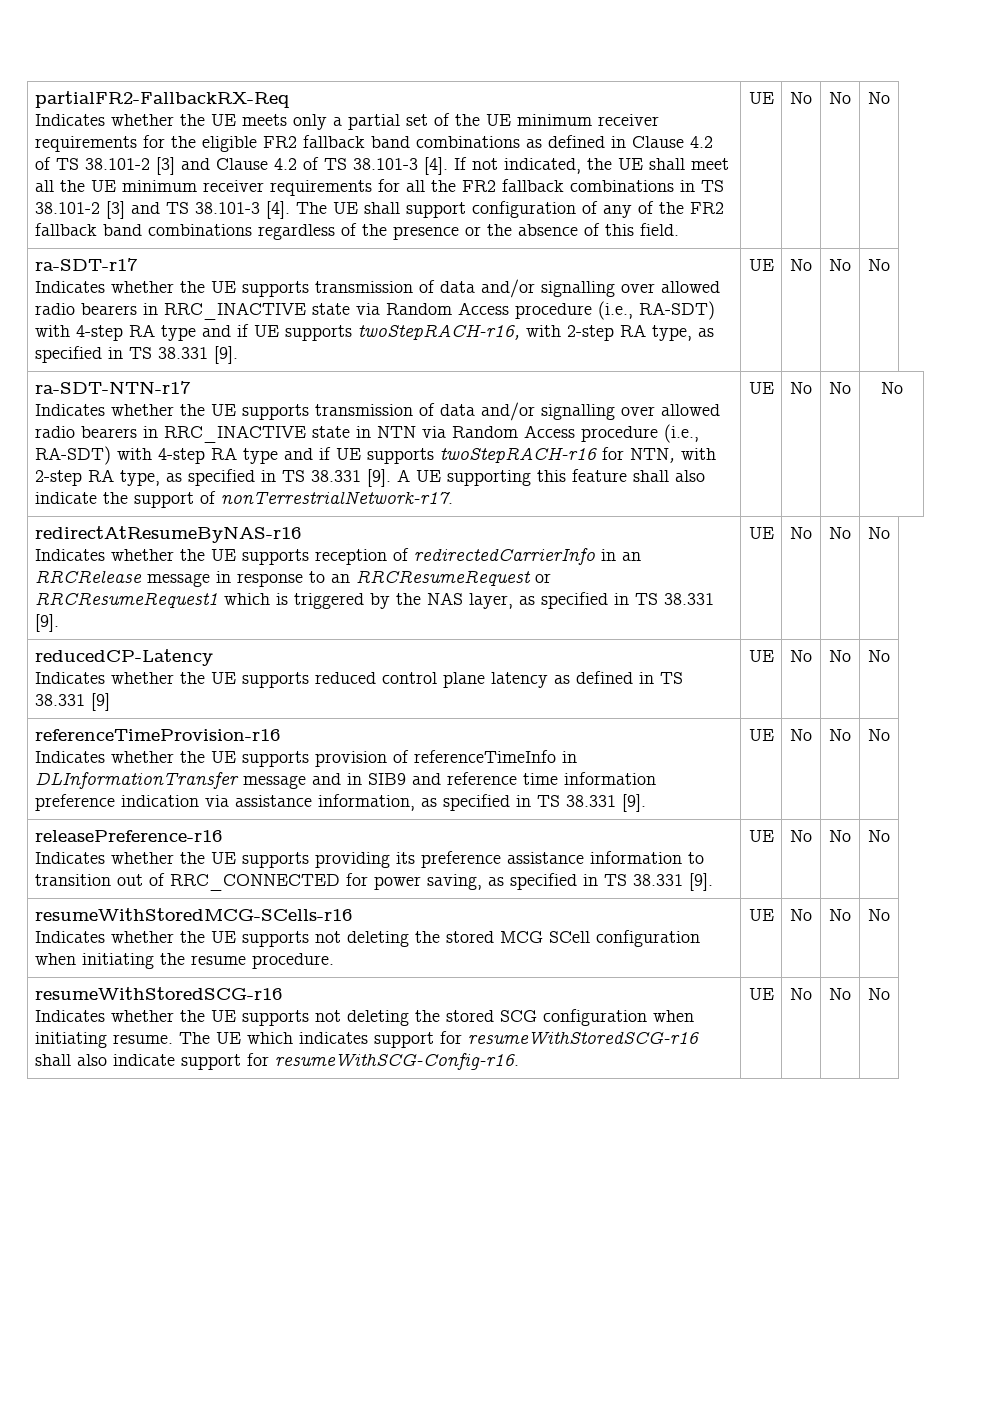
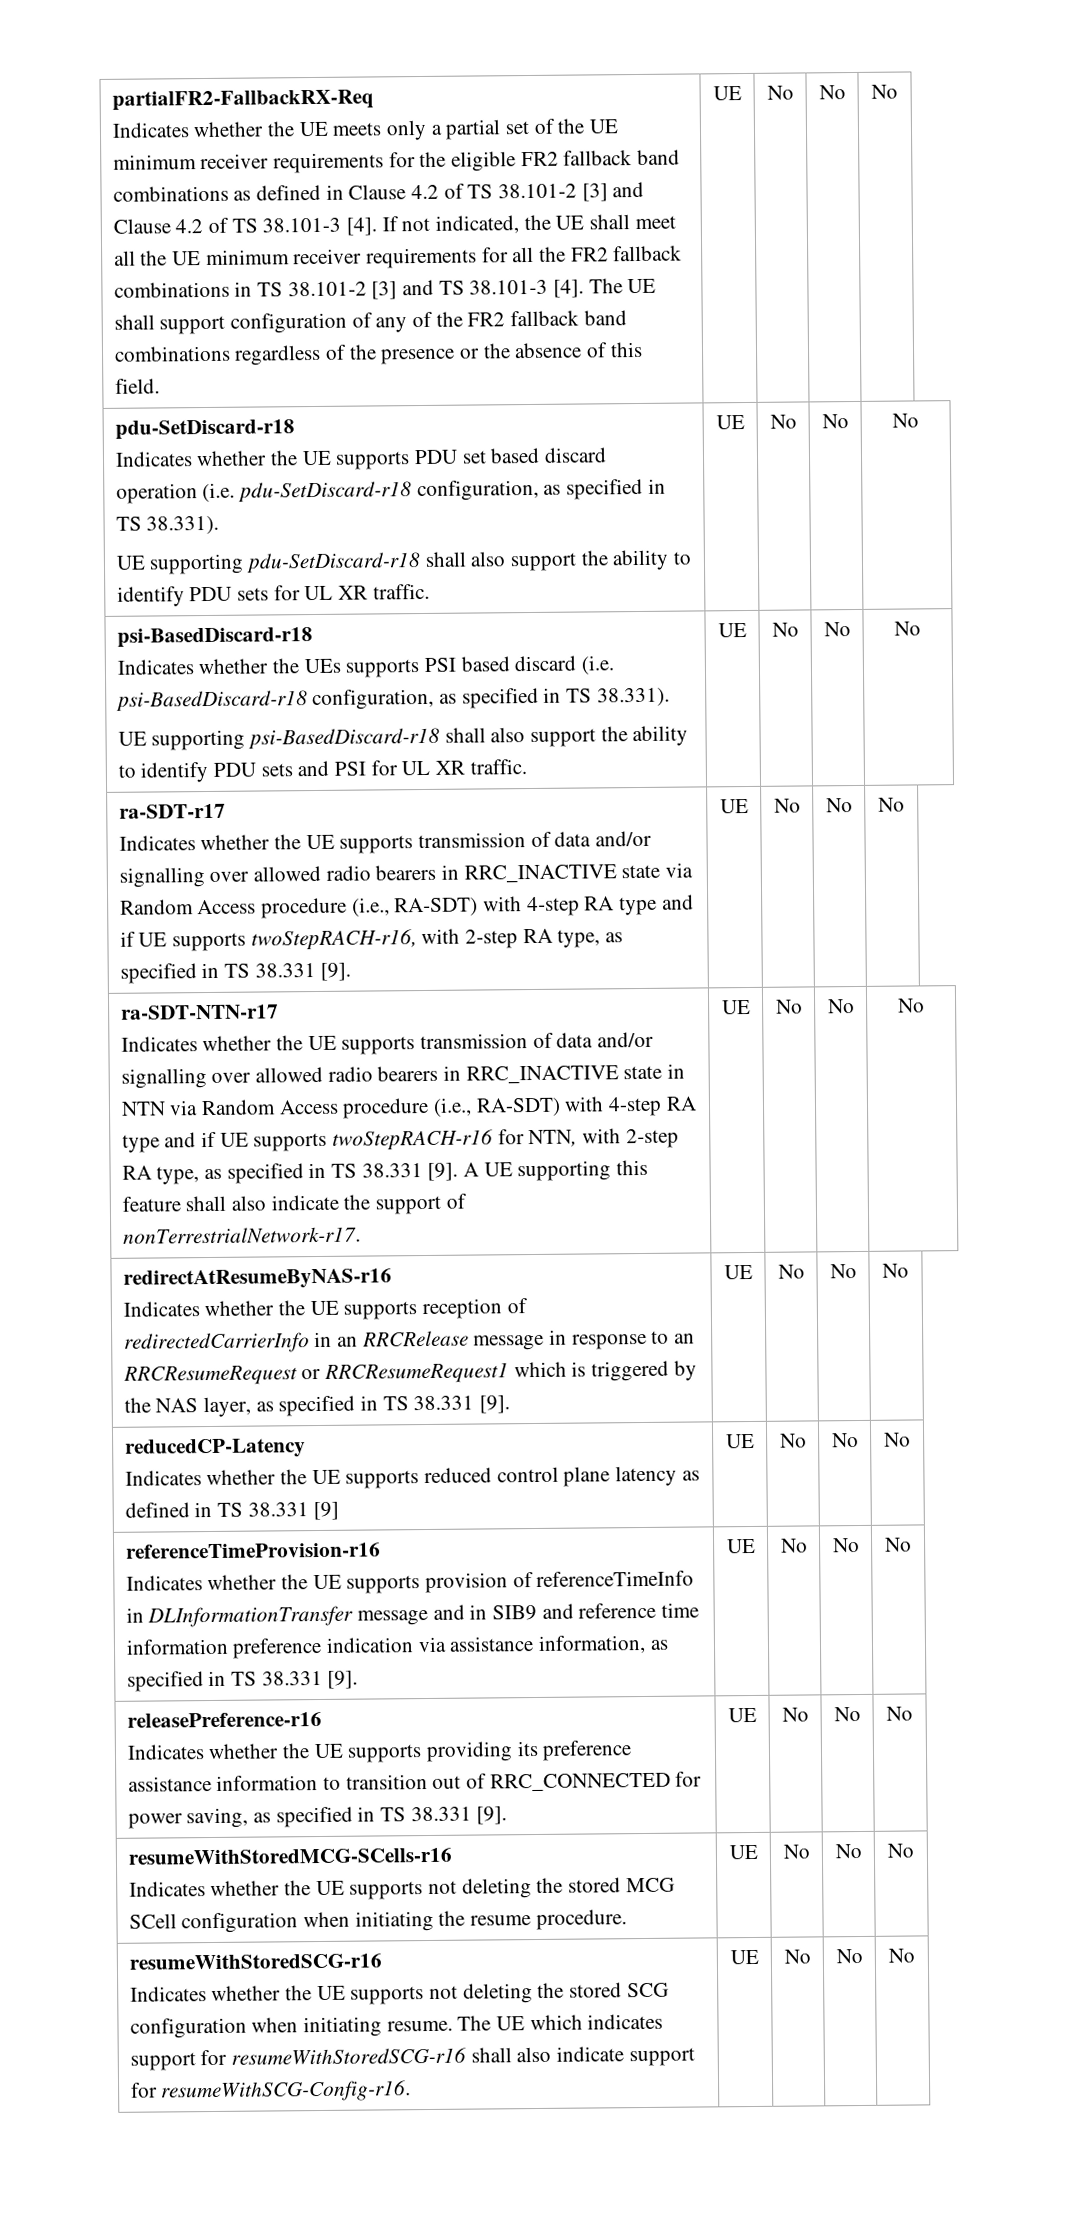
(890, 98) none -> [114,419,295,440] [114,447,607,470] [115,478,666,504] [115,515,220,535] [115,549,691,575] [116,583,430,607] [715,415,745,430] [769,414,797,429] [821,414,849,429] [892,413,919,428] [116,627,313,648] [116,655,615,678] [115,687,670,712] [117,725,689,751] [117,759,527,783] [717,623,747,638] [771,622,799,637] [823,622,851,637] [894,621,921,636] // pdu-SetDiscard-r18 // Indicates whether the UE supports PDU set based discard operation (i.e. pdu-SetDiscard-r18 configuration, as specified in TS 38.331). // UE supporting pdu-SetDiscard-r18 shall also support the ability to identify PDU sets for UL XR traffic. | UE | No | No | No // psi-BasedDiscard-r18 // Indicates whether the UEs supports PSI based discard (i.e. psi-BasedDiscard-r18 configuration, as specified in TS 38.331). // UE supporting psi-BasedDiscard-r18 shall also support the ability to identify PDU sets and PSI for UL XR traffic. | UE | No | No | No

